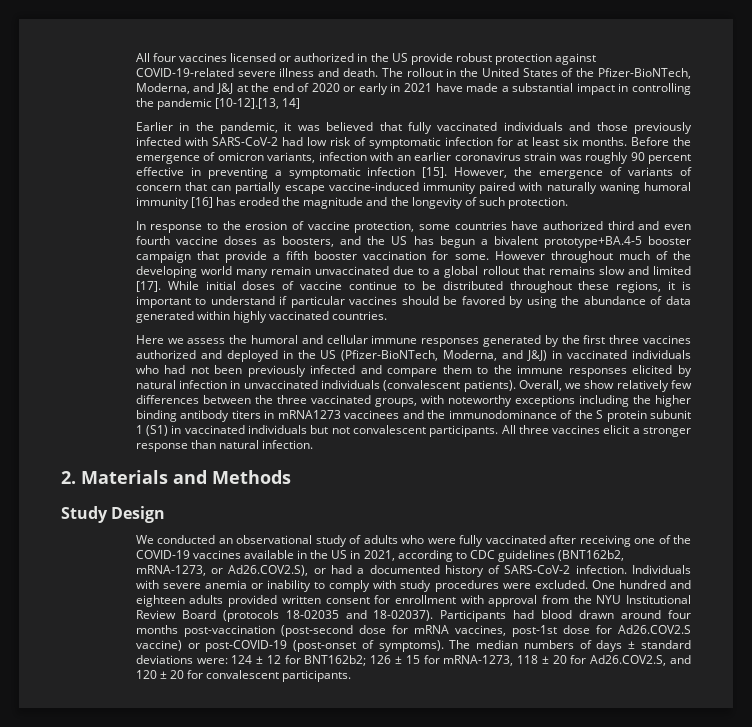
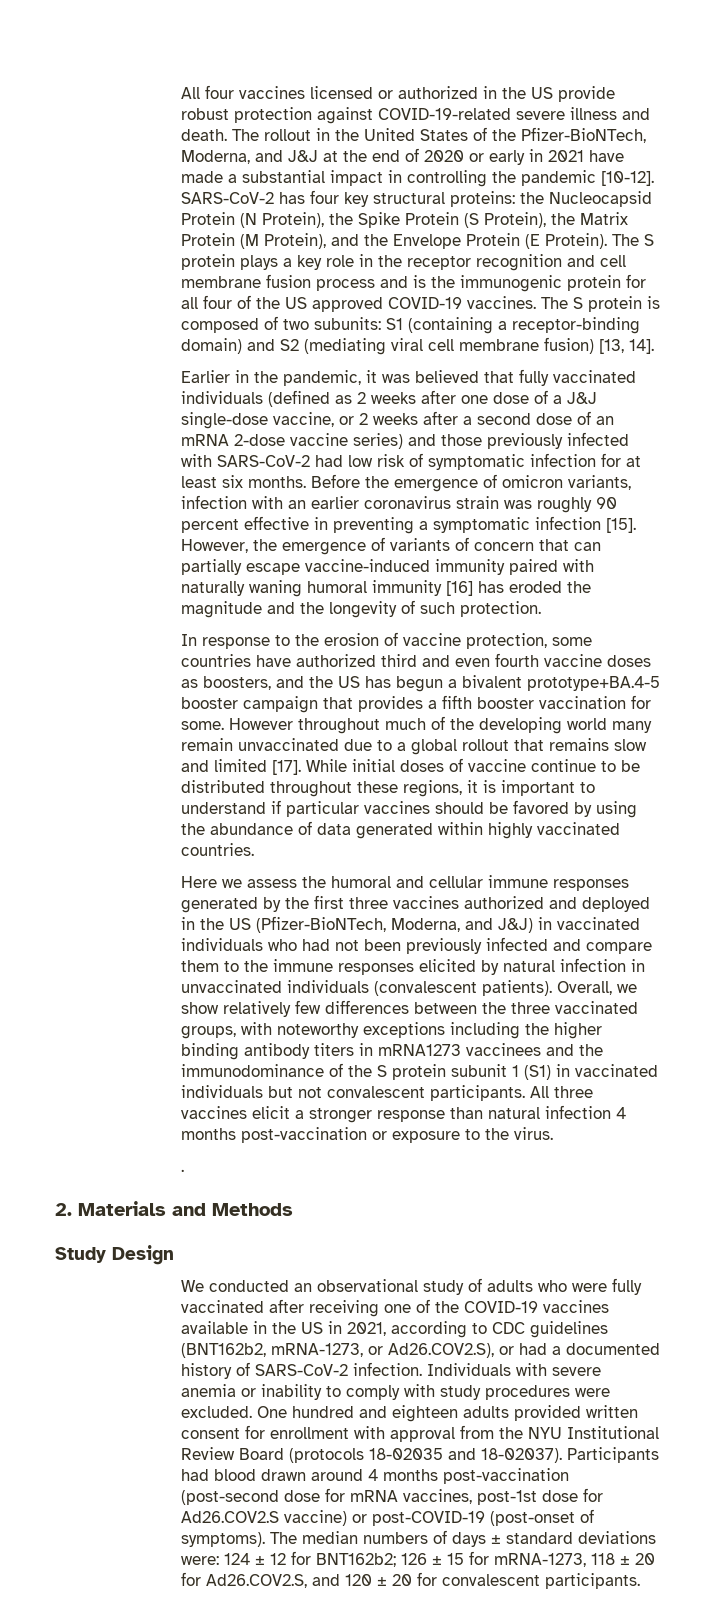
[215,98,301,109] [10-12].[13, 14] -> [601,171,655,186] [181,190,653,207] [181,212,629,228] [181,233,655,249] [181,254,627,271] [181,274,647,292] [181,295,661,312] [181,316,641,334] [181,337,655,355] [10-12]. SARS-CoV-2 has four key structural proteins: the Nucleocapsid Protein (N Protein), the Spike Protein (S Protein), the Matrix Protein (M Protein), and the Envelope Protein (E Protein). The S protein plays a key role in the receptor recognition and cell membrane fusion process and is the immunogenic protein for all four of the US approved COVID-19 vaccines. The S protein is composed of two subunits: S1 (containing a receptor-binding domain) and S2 (mediating viral cell membrane fusion) [13, 14].
(563, 126) none -> [268,390,598,407] [181,411,615,429] [181,433,404,449] (defined as 2 weeks after one dose of a J&J single-dose vaccine, or 2 weeks after a second dose of an mRNA 2-dose vaccine series)
[224,251,267,263] provide -> [358,696,424,712] provides
[262,440,314,449] infection. -> [545,1105,627,1119] [181,1127,554,1143] [181,1169,185,1172] infection 4 months post-vaccination or exposure to the virus. // .
[668,610,692,619] four -> [368,1469,379,1481] 4

